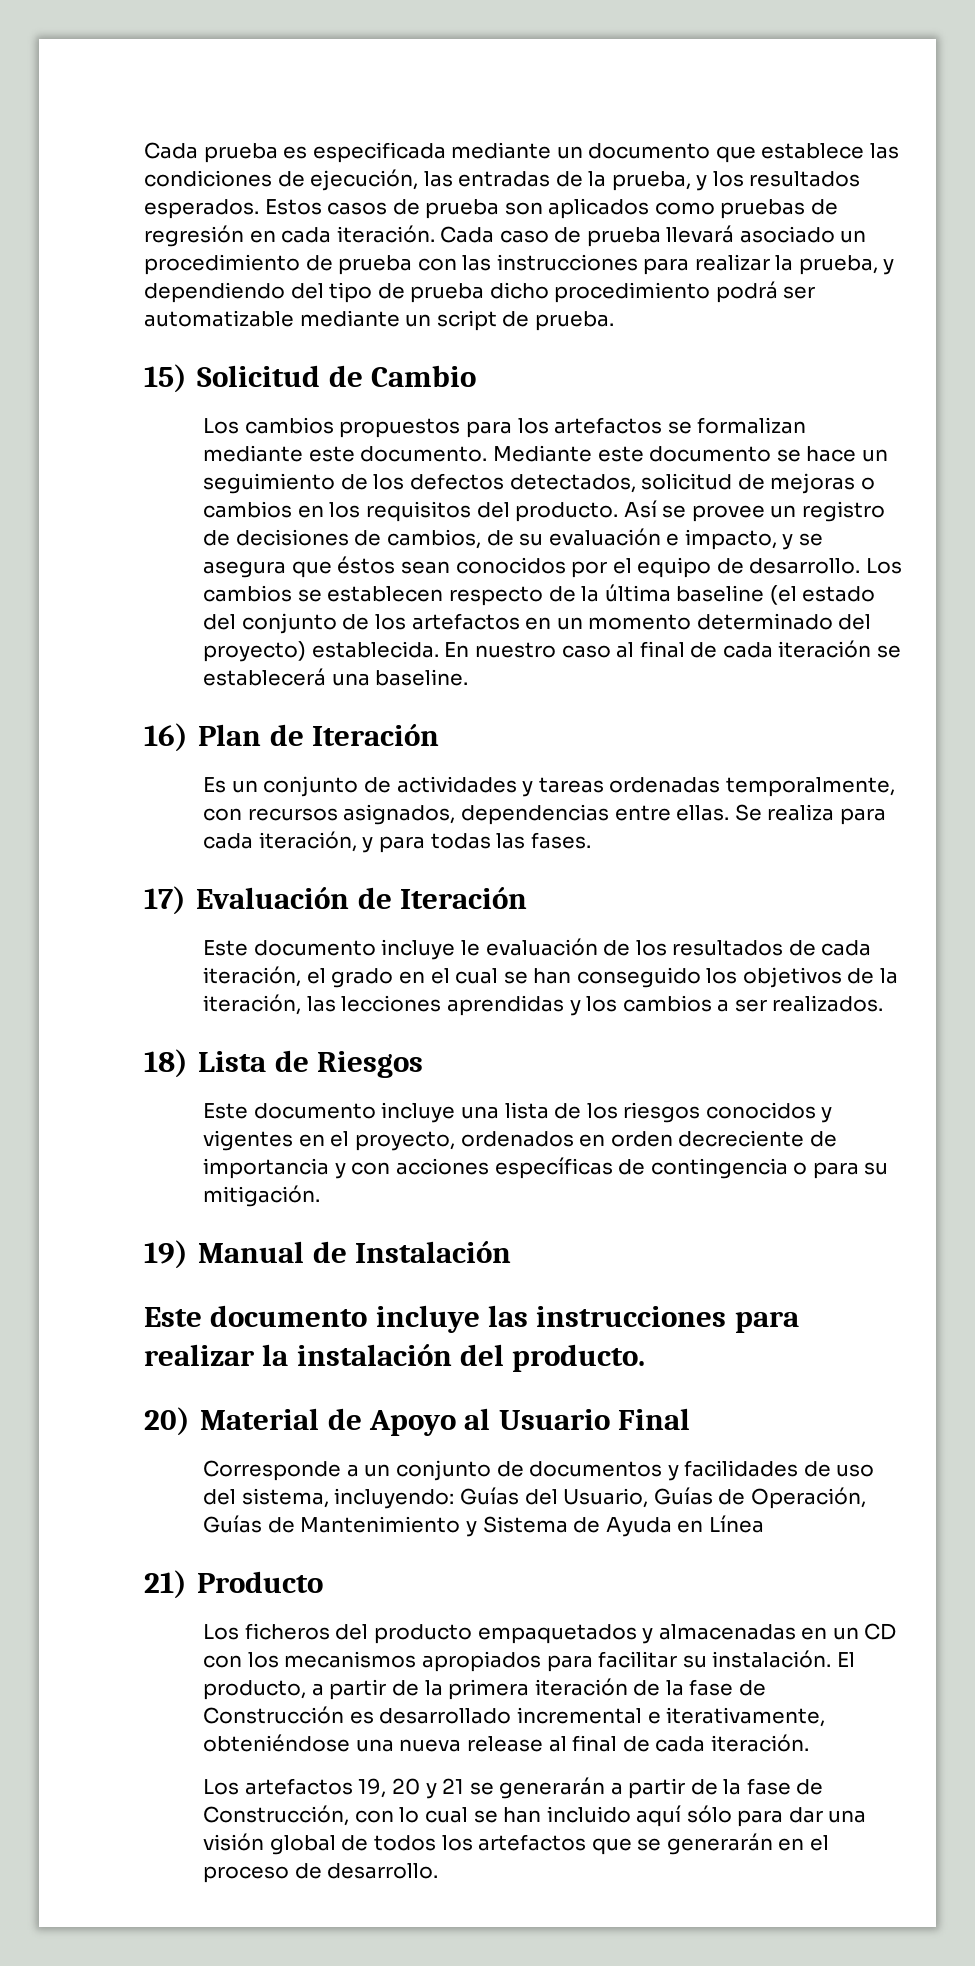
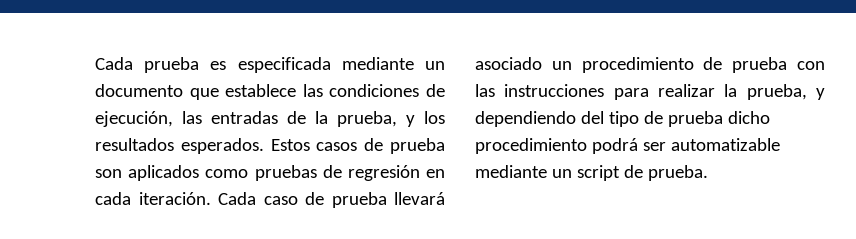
[144,364,476,393] [203,417,807,438] [203,445,888,462] [203,473,875,494] [203,500,885,522] [203,528,823,550] [203,556,902,578] [203,584,876,606] [203,613,872,634] [203,640,901,662] [203,668,469,686] [144,723,439,752] [203,776,895,797] [203,804,886,825] [203,831,591,853] [144,886,527,915] [203,938,872,960] [203,966,898,988] [203,994,884,1016] [144,1049,423,1078] [203,1102,833,1123] [203,1130,837,1151] [203,1157,889,1179] [203,1185,321,1207] [144,1240,511,1269] [144,1305,799,1333] [144,1344,646,1372] [144,1407,691,1436] [203,1460,875,1481] [203,1487,866,1509] [203,1515,764,1537] [144,1570,324,1599] [203,1623,897,1644] [203,1650,855,1672] [203,1678,766,1700] [203,1706,826,1727] [203,1734,809,1752] [203,1777,824,1799] [203,1805,867,1827] [203,1833,829,1855] [203,1863,439,1883] // 15) Solicitud de Cambio // Los cambios propuestos para los artefactos se formalizan mediante este documento. Mediante este documento se hace un seguimiento de los defectos detectados, solicitud de mejoras o cambios en los requisitos del producto. Así se provee un registro de decisiones de cambios, de su evaluación e impacto, y se asegura que éstos sean conocidos por el equipo de desarrollo. Los cambios se establecen respecto de la última baseline (el estado del conjunto de los artefactos en un momento determinado del proyecto) establecida. En nuestro caso al final de cada iteración se establecerá una baseline. // 16) Plan de Iteración // Es un conjunto de actividades y tareas ordenadas temporalmente, con recursos asignados, dependencias entre ellas. Se realiza para cada iteración, y para todas las fases. // 17) Evaluación de Iteración // Este documento incluye le evaluación de los resultados de cada iteración, el grado en el cual se han conseguido los objetivos de la iteración, las lecciones aprendidas y los cambios a ser realizados. // 18) Lista de Riesgos // Este documento incluye una lista de los riesgos conocidos y vigentes en el proyecto, ordenados en orden decreciente de importancia y con acciones específicas de contingencia o para su mitigación. // 19) Manual de Instalación // Este documento incluye las instrucciones para realizar la instalación del producto. // 20) Material de Apoyo al Usuario Final // Corresponde a un conjunto de documentos y facilidades de uso del sistema, incluyendo: Guías del Usuario, Guías de Operación, Guías de Mantenimiento y Sistema de Ayuda en Línea // 21) Producto // Los ficheros del producto empaquetados y almacenadas en un CD con los mecanismos apropiados para facilitar su instalación. El producto, a partir de la primera iteración de la fase de Construcción es desarrollado incremental e iterativamente, obteniéndose una nueva release al final de cada iteración. // Los artefactos 19, 20 y 21 se generarán a partir de la fase de Construcción, con lo cual se han incluido aquí sólo para dar una visión global de todos los artefactos que se generarán en el proceso de desarrollo. -> (708, 173) none

